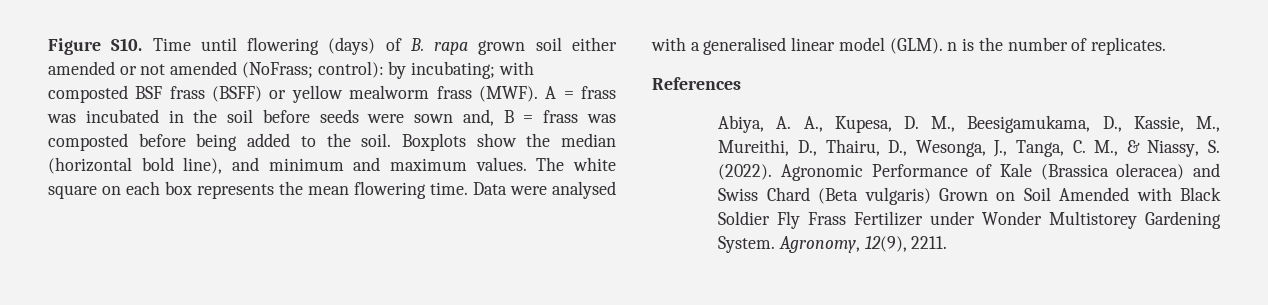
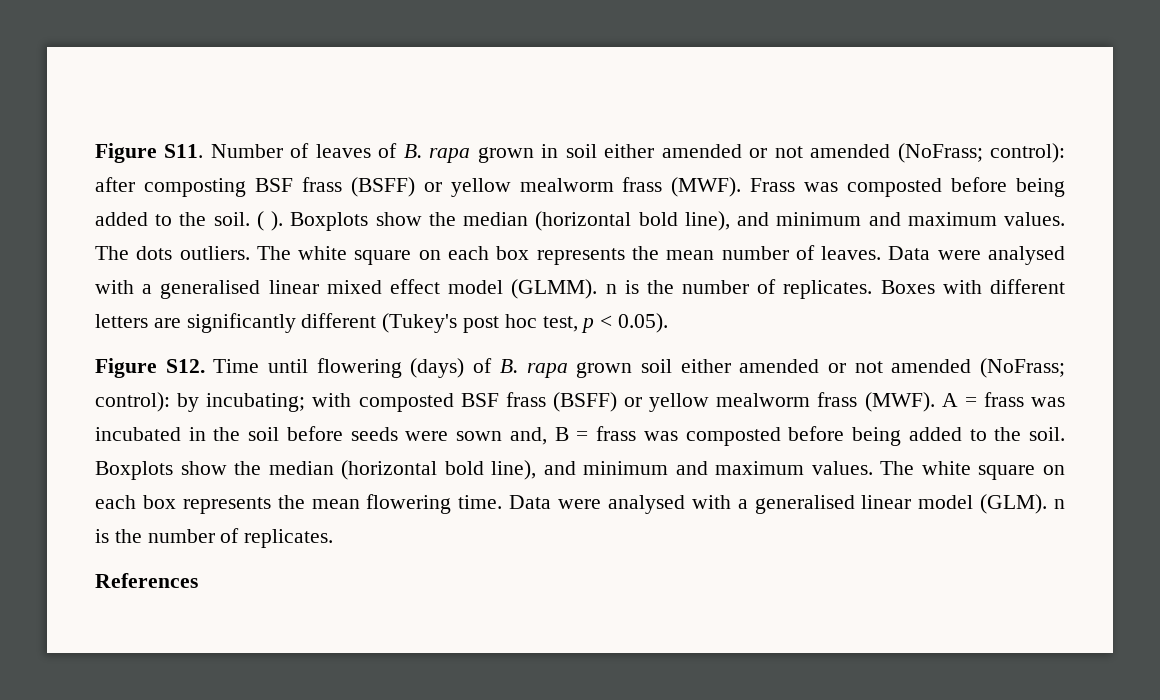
[48,38,143,55] Figure S10. -> [95,143,1065,163] [95,177,1066,197] [95,211,1065,231] [95,245,1065,265] [95,279,1065,299] [95,313,669,333] [95,358,205,378] Figure S11. Number of leaves of B. rapa grown in soil either amended or not amended (NoFrass; control): after composting BSF frass (BSFF) or yellow mealworm frass (MWF). Frass was composted before being added to the soil. ( ). Boxplots show the median (horizontal bold line), and minimum and maximum values. The dots outliers. The white square on each box represents the mean number of leaves. Data were analysed with a generalised linear mixed effect model (GLMM). n is the number of replicates. Boxes with different letters are significantly different (Tukey's post hoc test, p < 0.05). // Figure S12.
[718,115,1220,133] [718,139,1220,157] [718,163,1220,181] [718,187,1221,205] [718,211,1221,229] [718,236,948,253] // Abiya, A. A., Kupesa, D. M., Beesigamukama, D., Kassie, M., Mureithi, D., Thairu, D., Wesonga, J., Tanga, C. M., & Niassy, S. (2022). Agronomic Performance of Kale (Brassica oleracea) and Swiss Chard (Beta vulgaris) Grown on Soil Amended with Black Soldier Fly Frass Fertilizer under Wonder Multistorey Gardening System. Agronomy, 12(9), 2211. -> (198, 580) none

